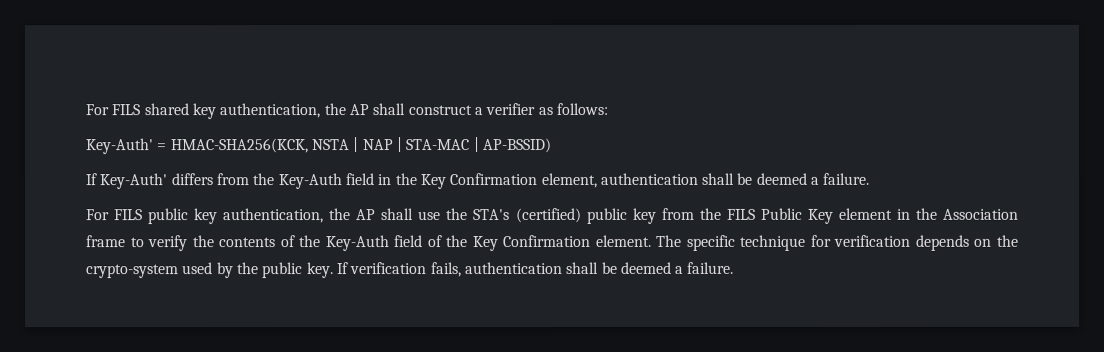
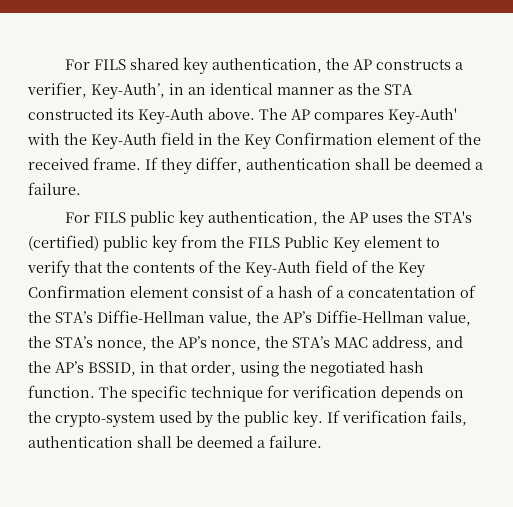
[372,102,608,116] [85,137,551,155] [85,173,250,190] shall construct a verifier as follows: // Key-Auth' = HMAC-SHA256(KCK, NSTA | NAP | STA-MAC | AP-BSSID) // If Key-Auth' differs from -> [375,59,463,70] [27,82,413,99] [28,108,457,124] [27,133,60,145] constructs a verifier, Key-Auth’, in an identical manner as the STA constructed its Key-Auth above. The AP compares Key-Auth' with
[540,172,598,189] element, -> [377,132,481,145] [28,157,242,174] element of the received frame. If they differ,
[381,208,442,221] shall use -> [371,215,403,223] uses
[896,207,1019,220] [86,235,126,248] in the Association frame -> (423, 242) none
(189, 243) none -> [74,261,103,273] that
[595,234,652,247] element. -> [130,285,476,298] [28,310,471,326] [28,336,463,351] [28,361,424,377] [28,385,95,398] element consist of a hash of a concatentation of the STA’s Diffie-Hellman value, the AP’s Diffie-Hellman value, the STA’s nonce, the AP’s nonce, the STA’s MAC address, and the AP’s BSSID, in that order, using the negotiated hash function.

